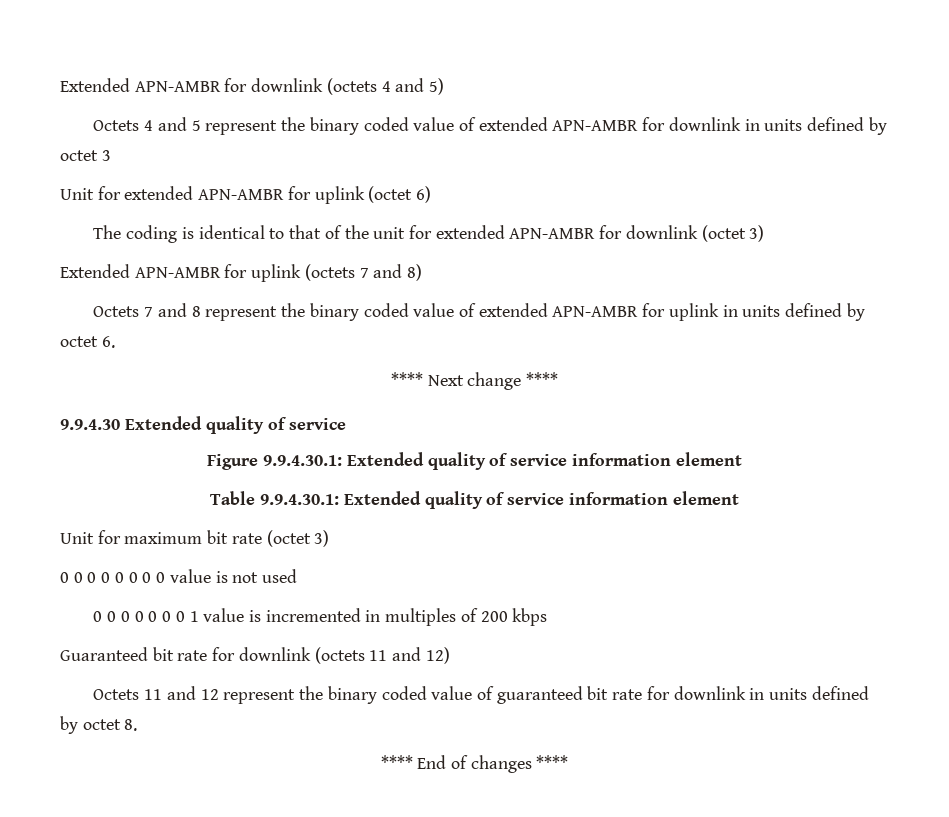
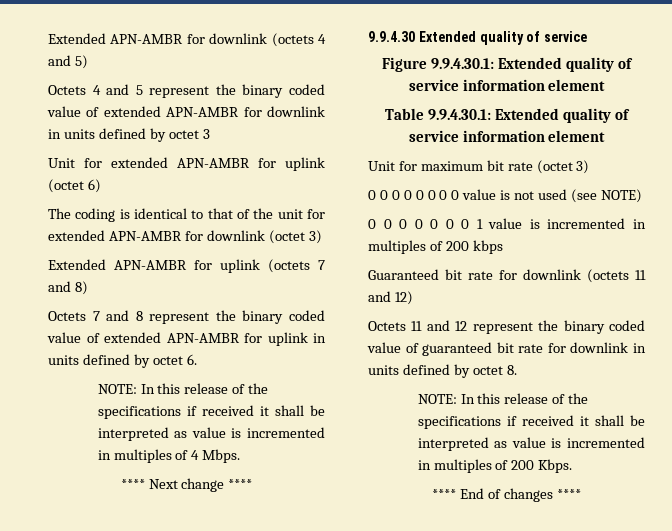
(115, 342) none -> [97,383,269,394] [97,405,326,419] [97,427,325,441] [97,449,241,463] // NOTE: In this release of the specifications if received it shall be interpreted as value is incremented in multiples of 4 Mbps.
(297, 576) none -> [570,189,642,203] (see NOTE)
(138, 725) none -> [417,393,589,404] [417,415,645,429] [417,437,645,451] [417,459,573,473] // NOTE: In this release of the specifications if received it shall be interpreted as value is incremented in multiples of 200 Kbps.

